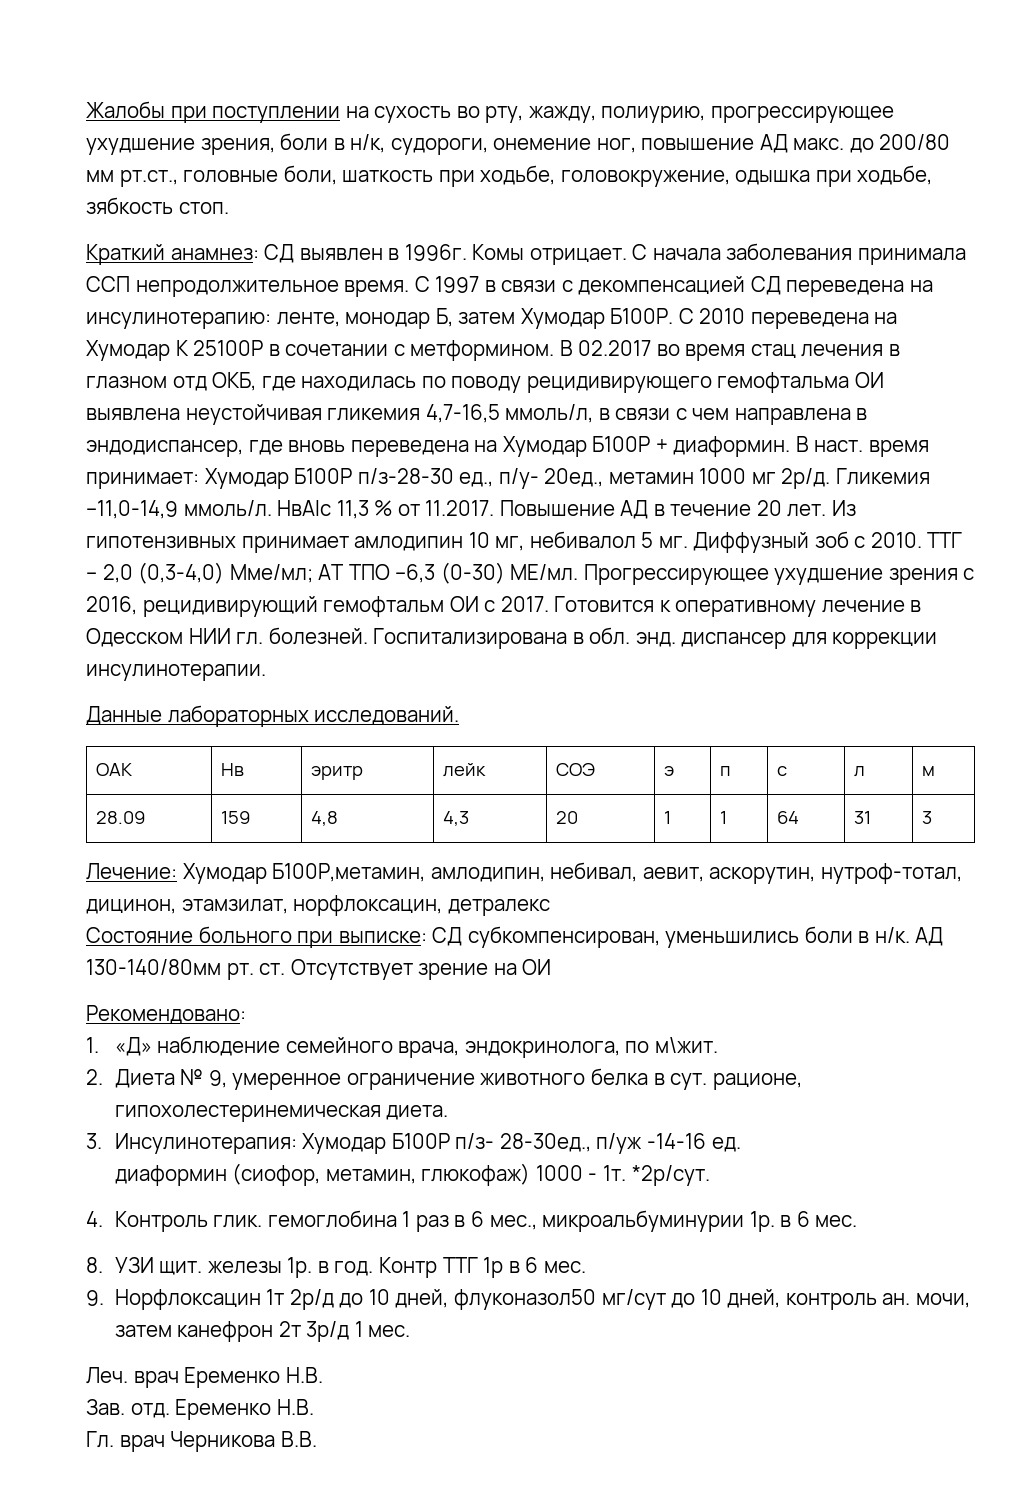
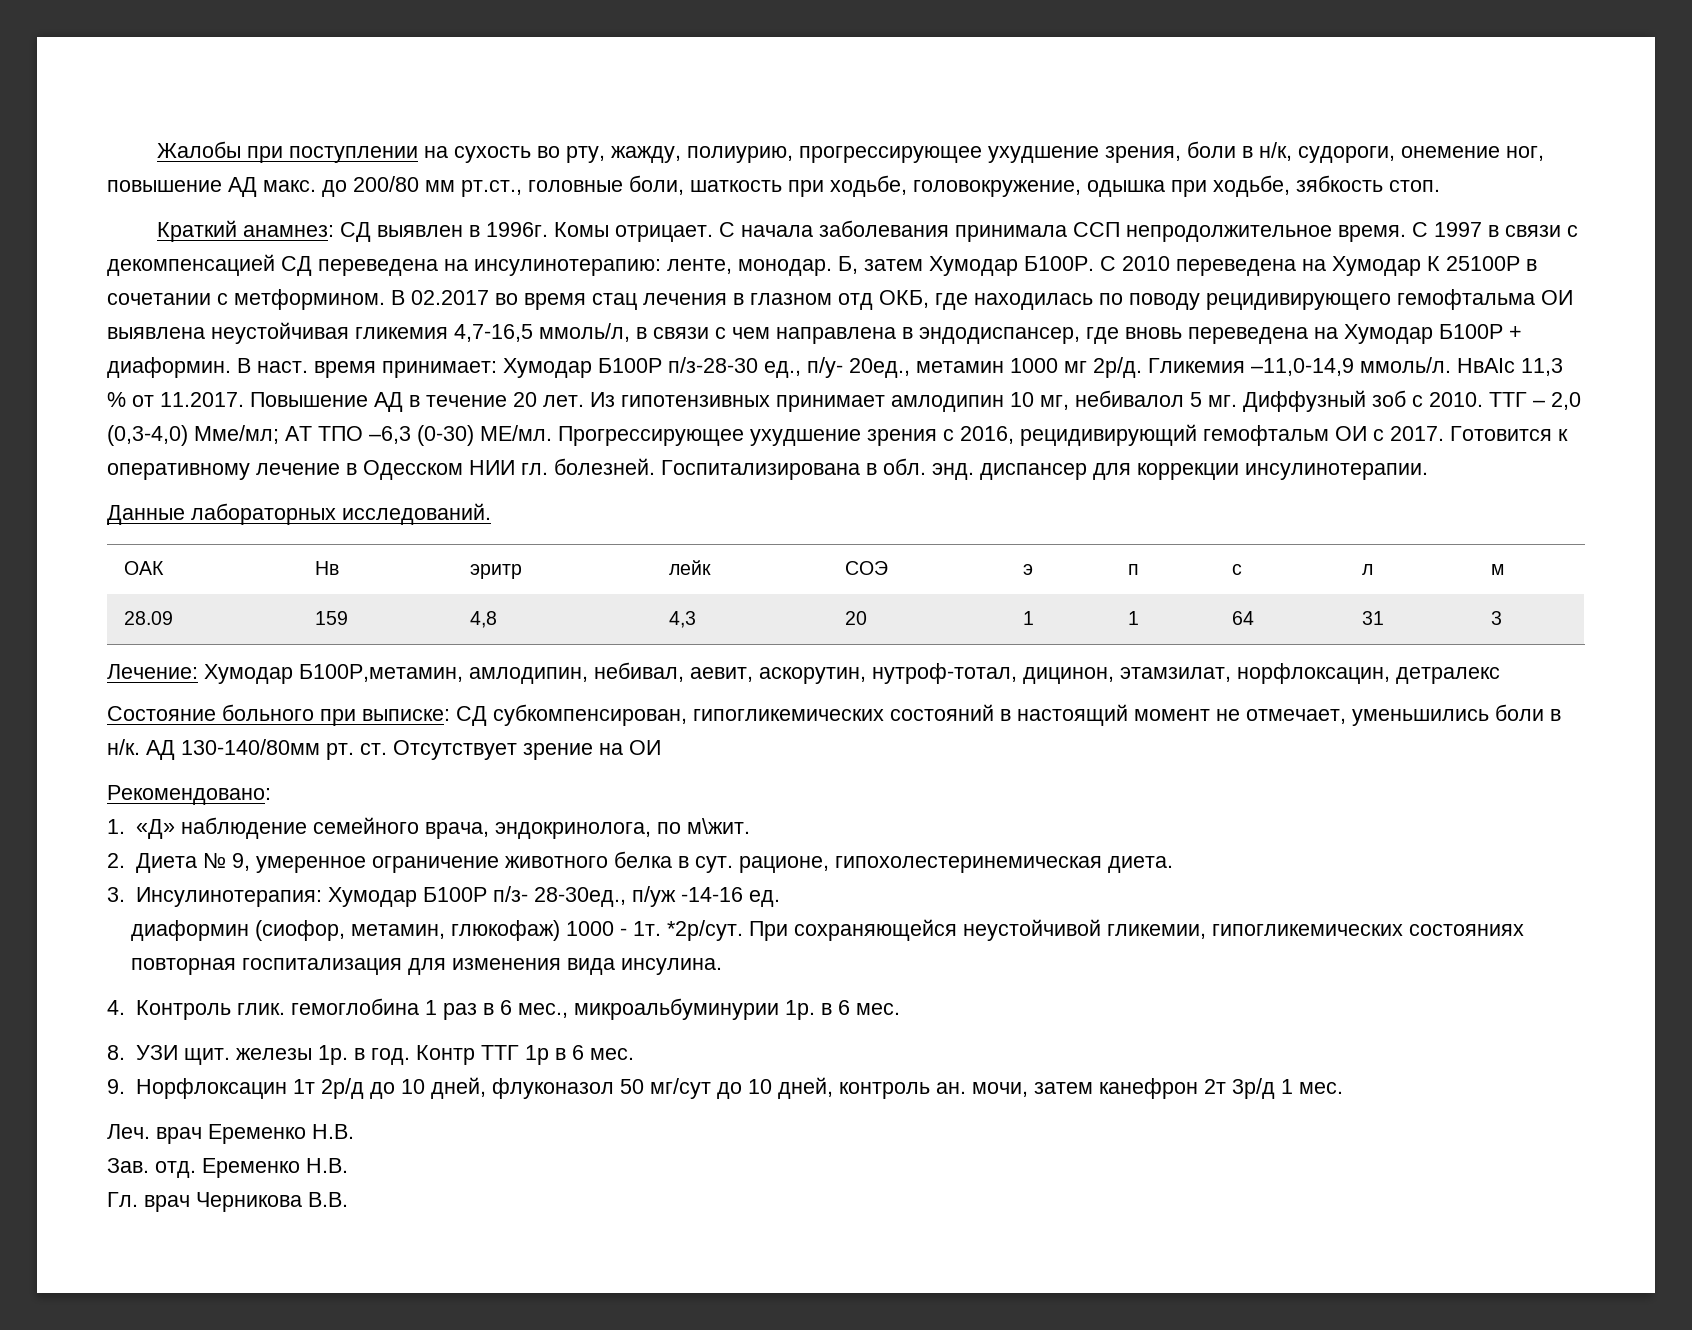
[345,312,431,329] монодар -> [738,259,832,276] монодар.
(660, 937) none -> [693,704,1346,726] гипогликемических состояний в настоящий момент не отмечает,
(710, 1175) none -> [748,919,1524,941] [130,958,722,975] При сохраняющейся неустойчивой гликемии, гипогликемических состояниях повторная госпитализация для изменения вида инсулина.
[454,1289,597,1310] флуконазол50 -> [491,1078,644,1099] флуконазол 50

